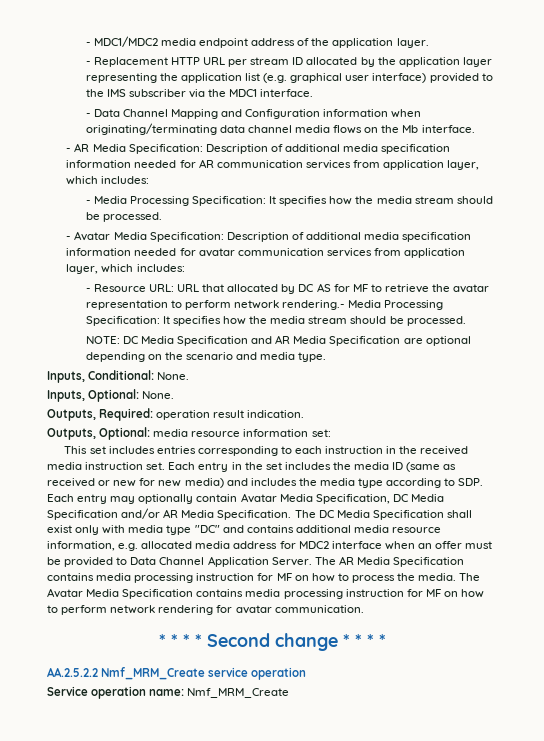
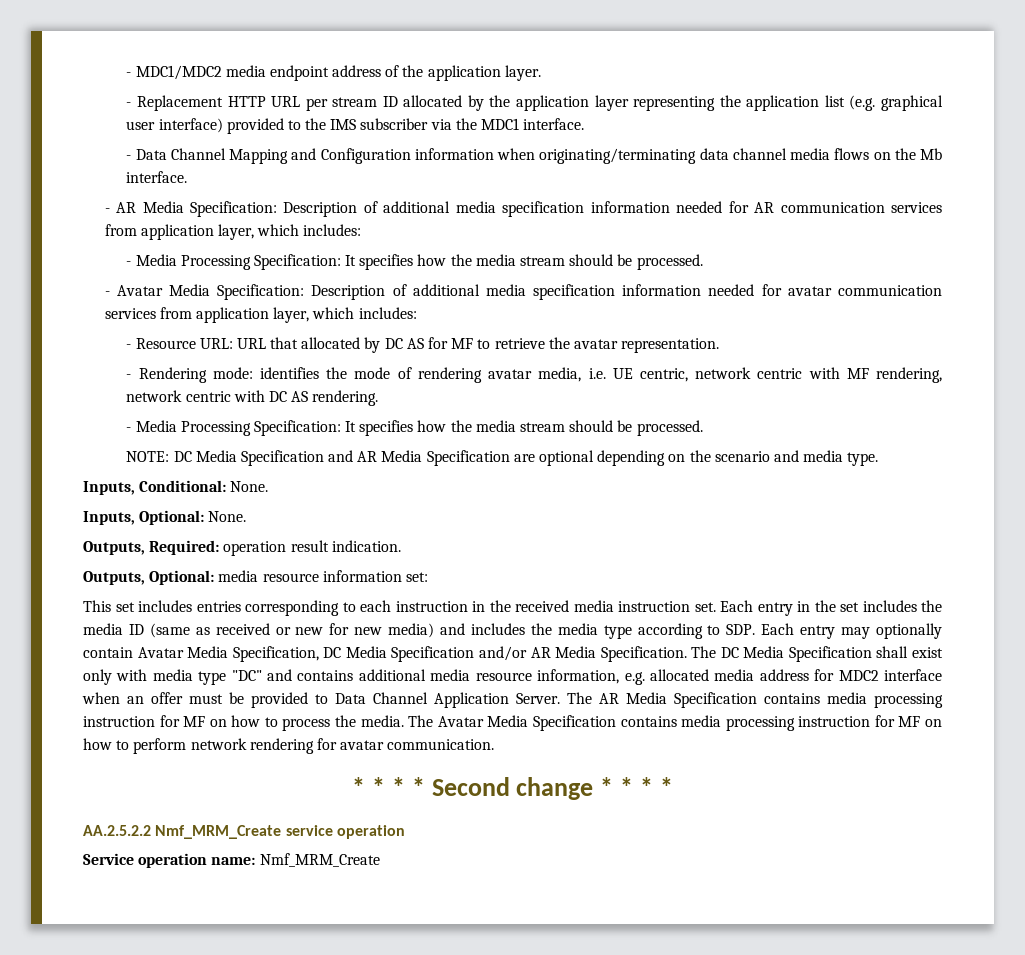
[85,300,346,310] representation to perform network rendering.- -> [621,338,720,353] [126,367,942,383] [126,390,379,406] [126,427,132,432] representation. // - Rendering mode: identifies the mode of rendering avatar media, i.e. UE centric, network centric with MF rendering, network centric with DC AS rendering. // -

